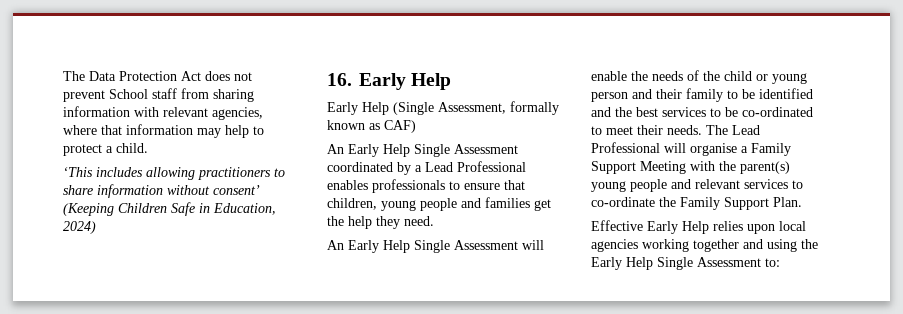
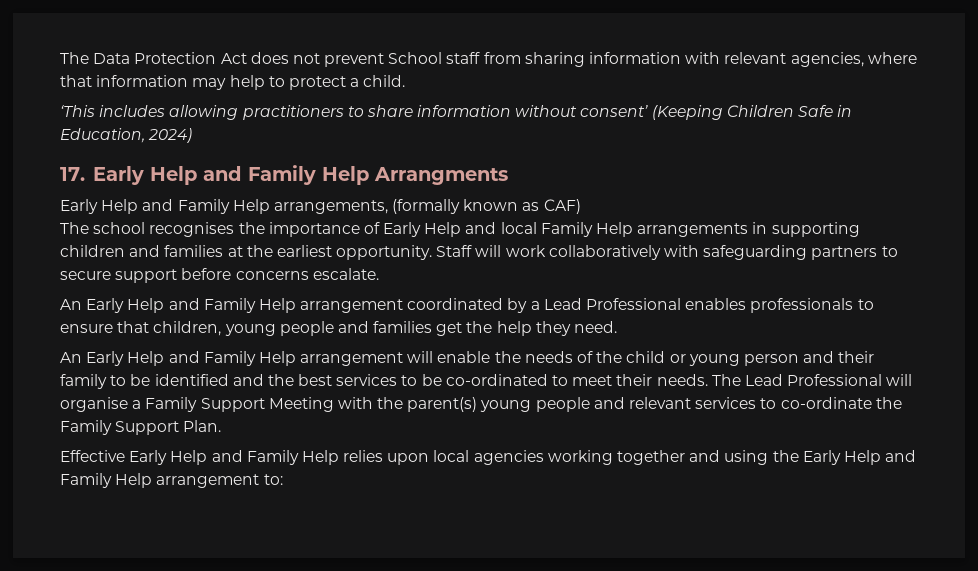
[327,73,452,90] [327,101,559,115] [327,120,416,133] [327,144,518,157] 16. Early Help // Early Help (Single Assessment, formally known as CAF) // An Early Help Single Assessment -> [60,165,508,185] [60,199,581,214] [60,222,860,237] [60,245,898,260] [60,268,379,283] [60,298,404,313] 17. Early Help and Family Help Arrangments // Early Help and Family Help arrangements, (formally known as CAF) // The school recognises the importance of Early Help and local Family Help arrangements in supporting children and families at the earliest opportunity. Staff will work collaboratively with safeguarding partners to secure support before concerns escalate. // An Early Help and Family Help arrangement
[414,240,518,253] Single Assessment -> [168,351,404,366] and Family Help arrangement
(709, 227) none -> [211,450,339,465] and Family Help
[657,257,761,270] Single Assessment -> [885,450,917,462] [60,473,260,488] and Family Help arrangement

